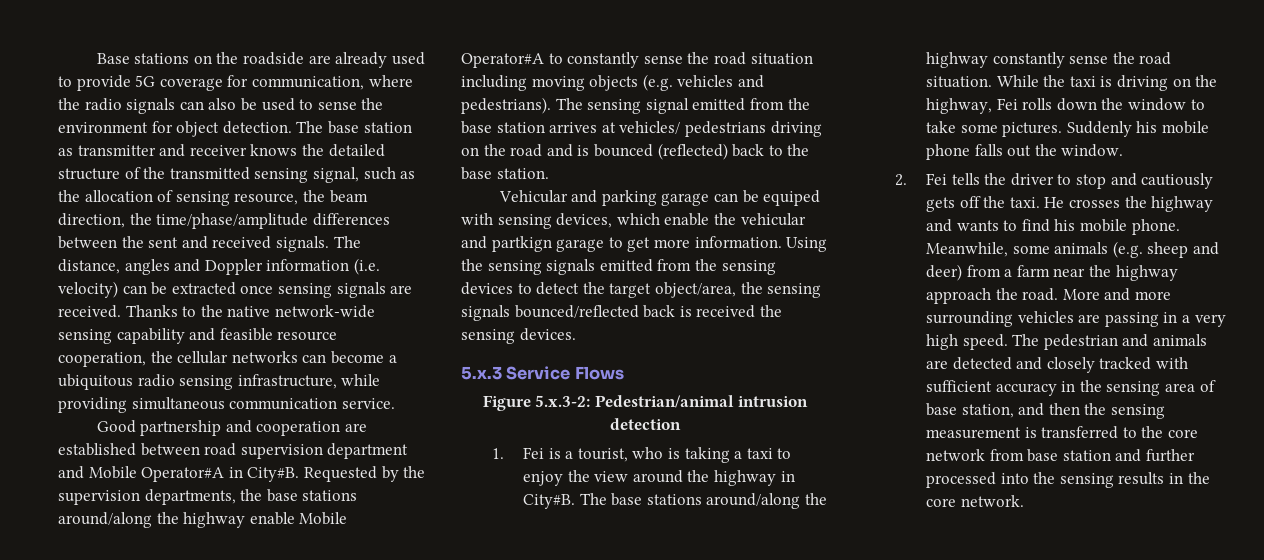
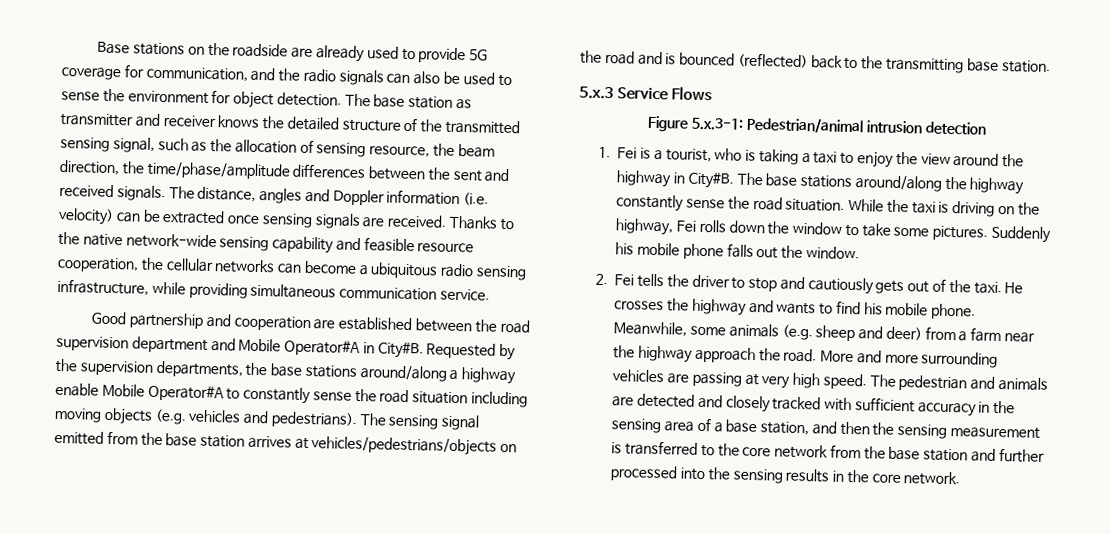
[368,75,413,87] where -> [250,67,276,82] and
(200, 449) none -> [474,319,497,333] the
[156,512,179,524] the -> [449,369,459,381] a
[619,121,822,137] vehicles/ pedestrians driving -> [311,436,498,456] vehicles/pedestrians/objects
(810, 150) none -> [886,57,965,74] transmitting
[498,190,821,206] [461,213,806,229] [461,236,828,252] [461,259,776,275] [461,282,822,298] [461,305,782,321] [461,328,576,344] // Vehicular and parking garage can be equiped with sensing devices, which enable the vehicular and partkign garage to get more information. Using the sensing signals emitted from the sensing devices to detect the target object/area, the sensing signals bounced/reflected back is received the sensing devices. -> (1051, 66) none
[535,395,591,407] 5.x.3-2: -> [691,117,745,131] 5.x.3-1:
[959,196,981,208] off -> [907,278,947,293] out of
[1163,312,1191,323] in a -> [744,373,759,386] at
(1216, 386) none -> [713,422,723,433] a
(1024, 455) none -> [863,446,886,460] the

